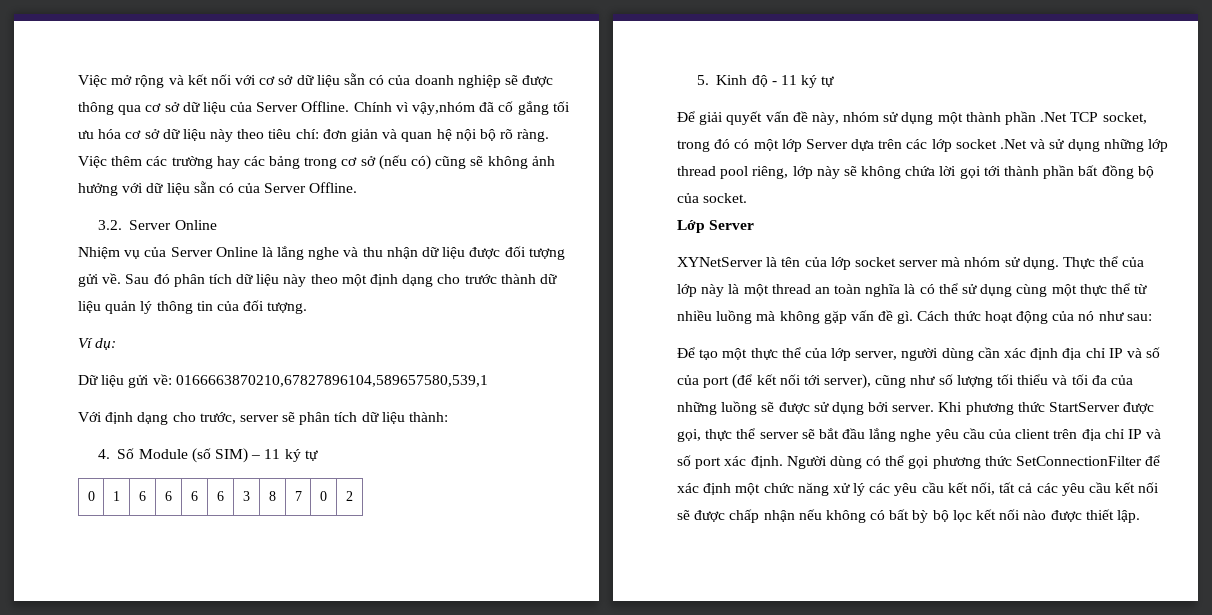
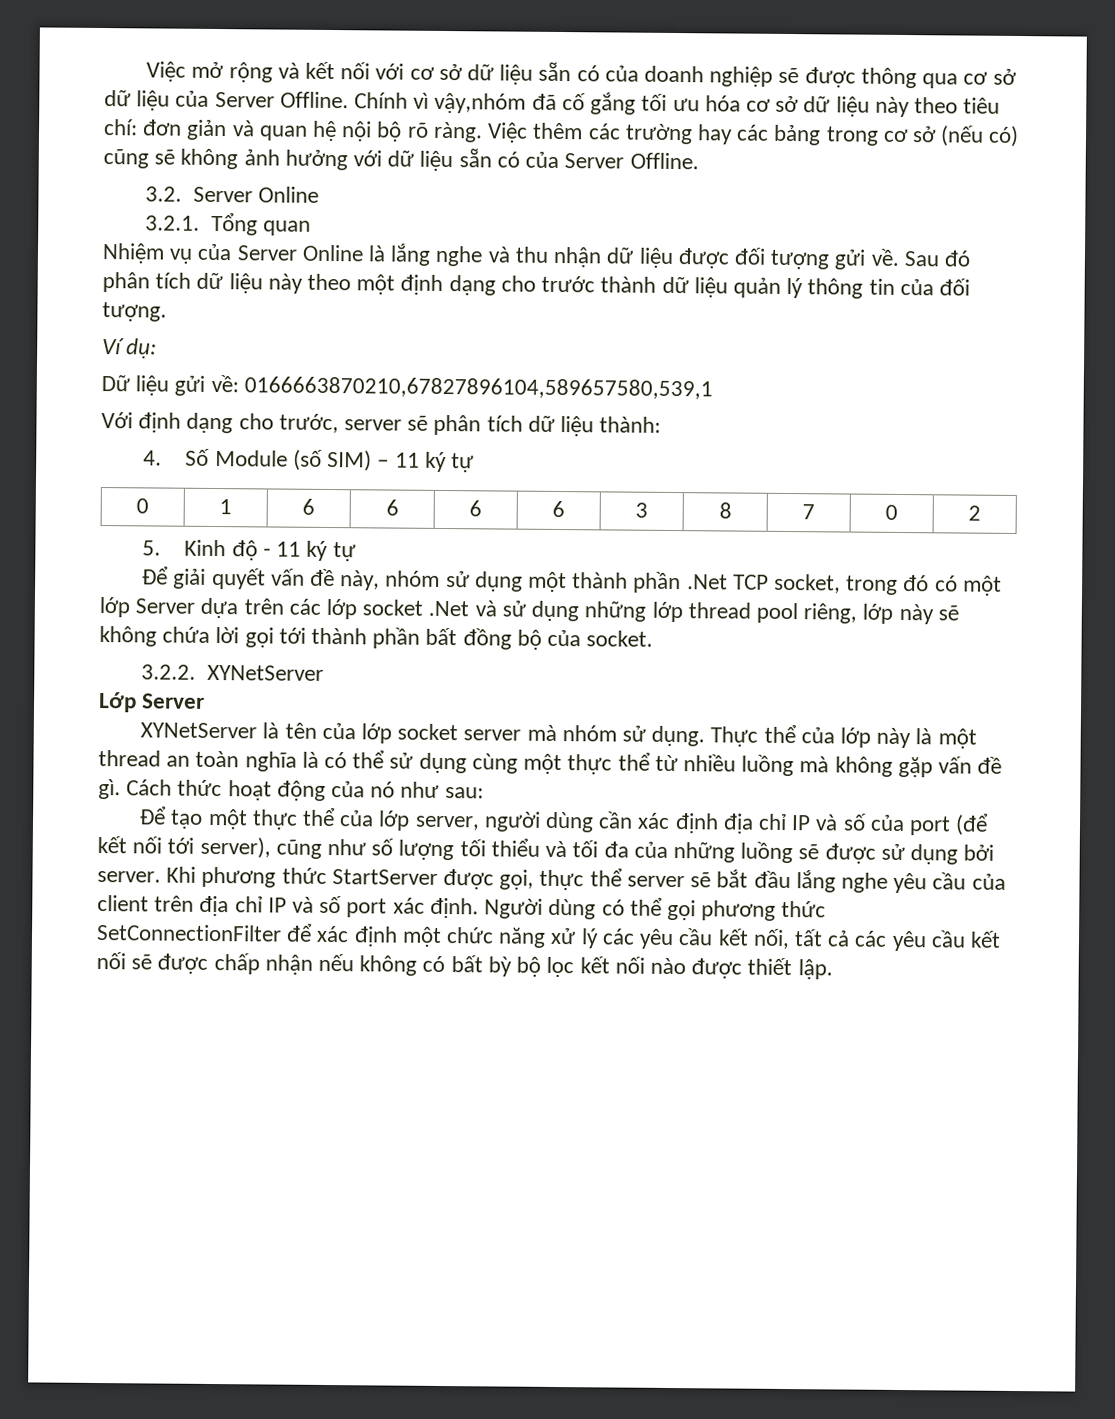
(217, 225) none -> [145,212,311,236] // 3.2.1. Tổng quan
(748, 198) none -> [141,664,324,681] // 3.2.2. XYNetServer

